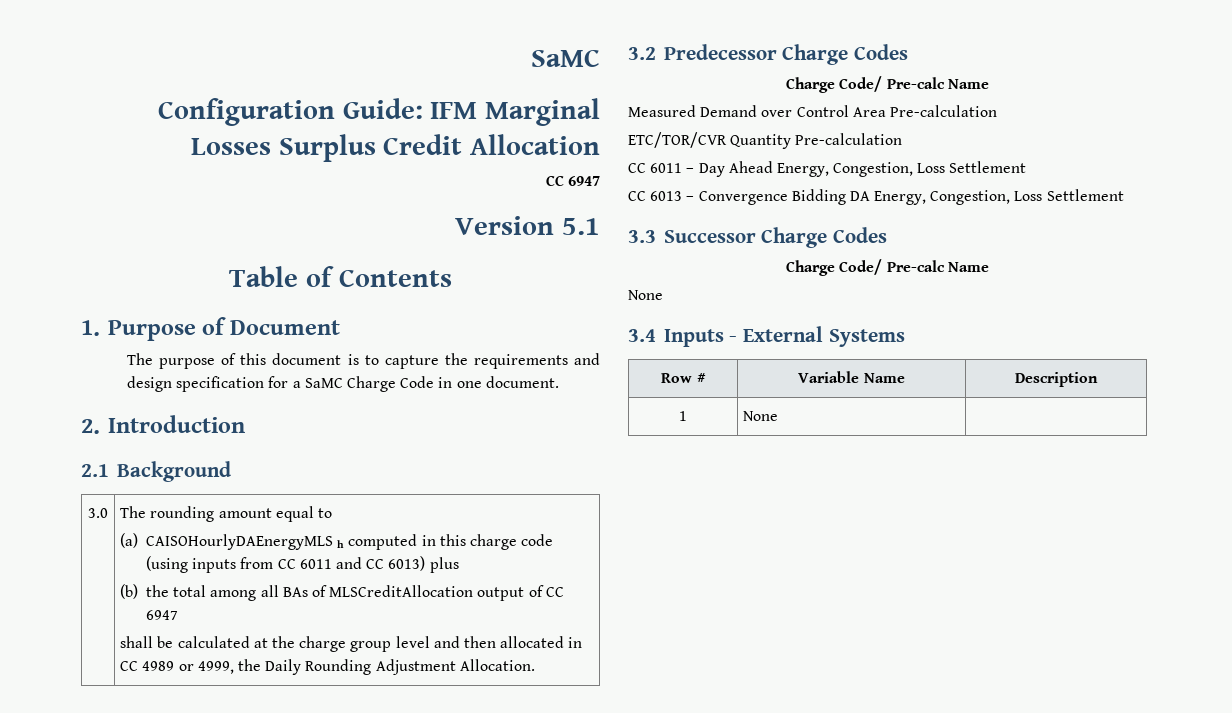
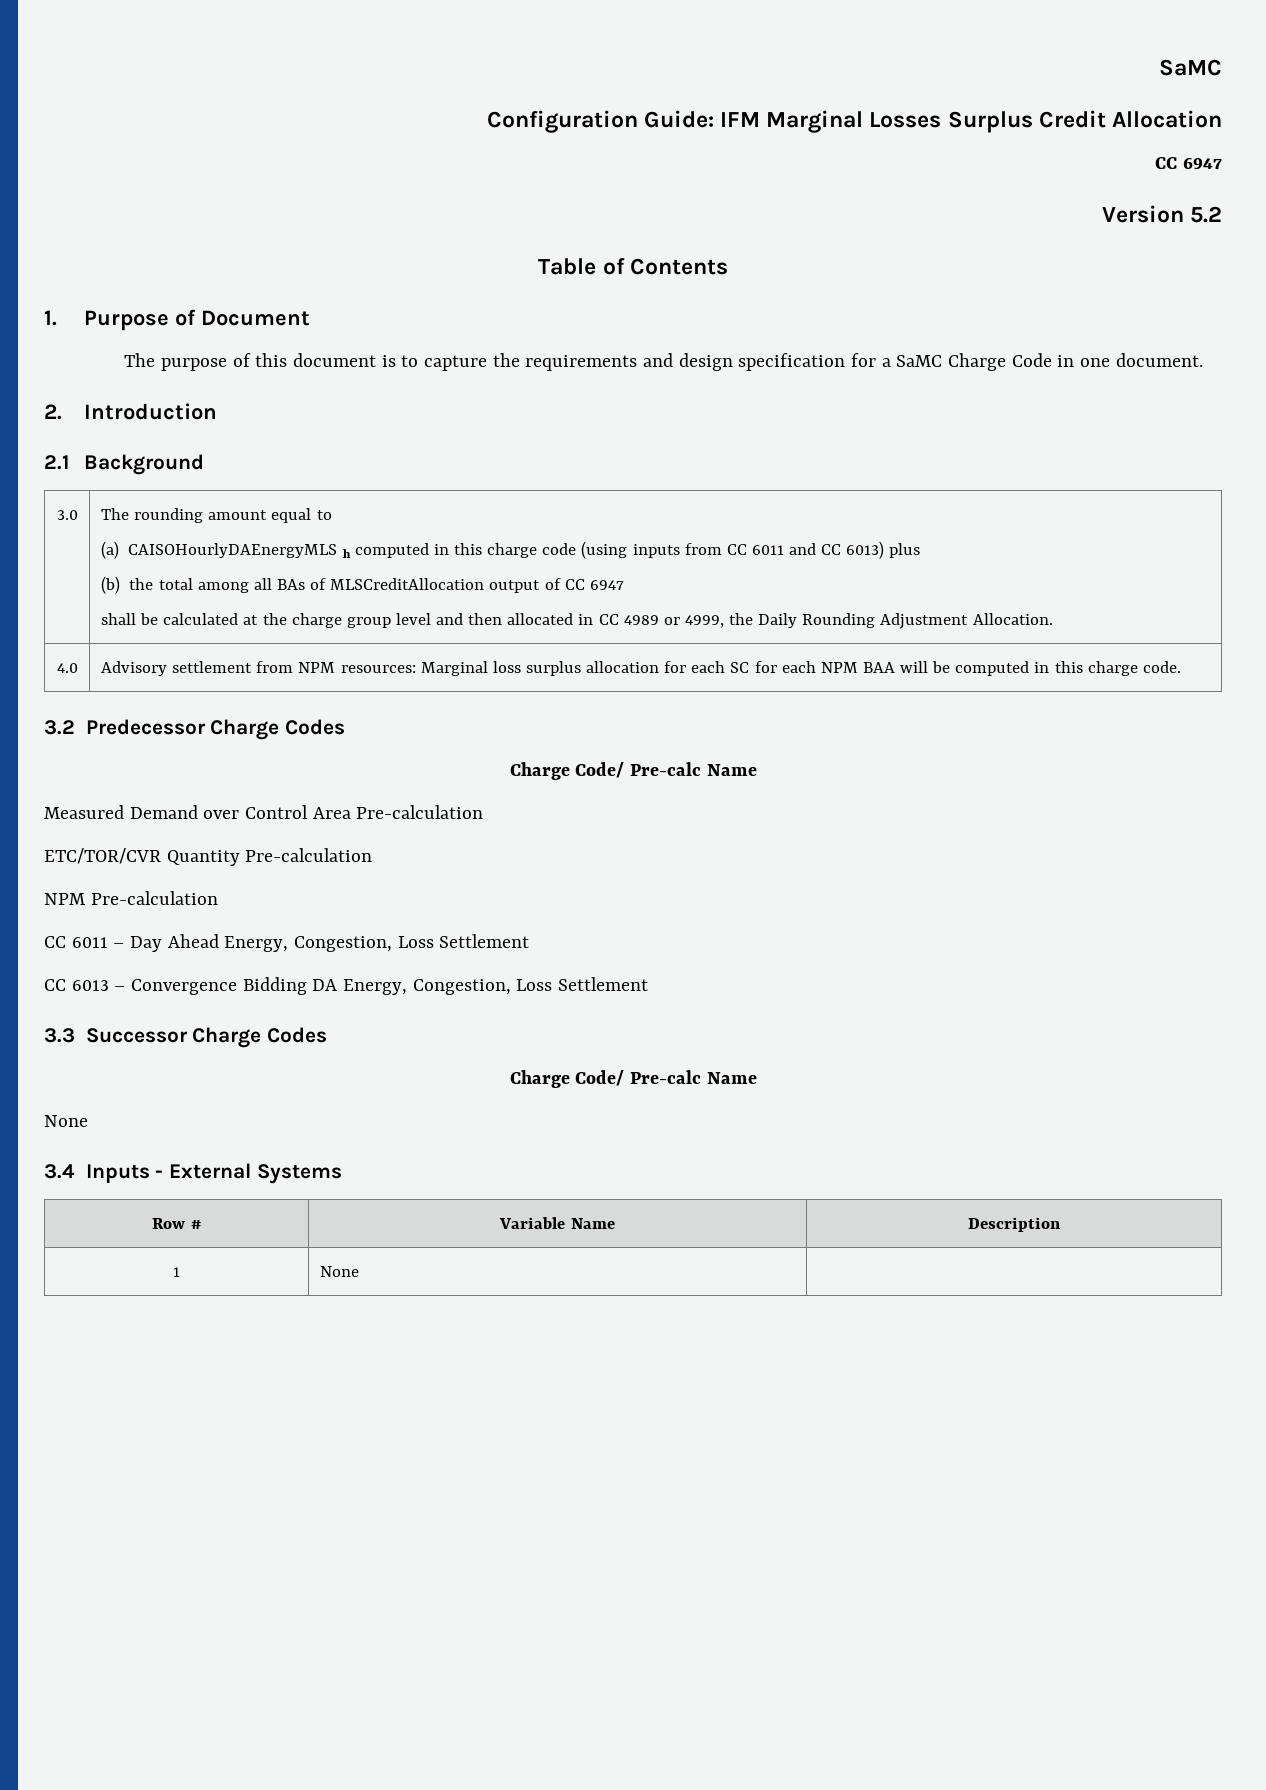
[562,218,600,235] 5.1 -> [1190,206,1222,223] 5.2
(535, 665) none -> [56,663,78,673] [100,661,1181,676] // 4.0 | Advisory settlement from NPM resources: Marginal loss surplus allocation for each SC for each NPM BAA will be computed in this charge code.
(903, 139) none -> [44,891,218,905] // NPM Pre-calculation

